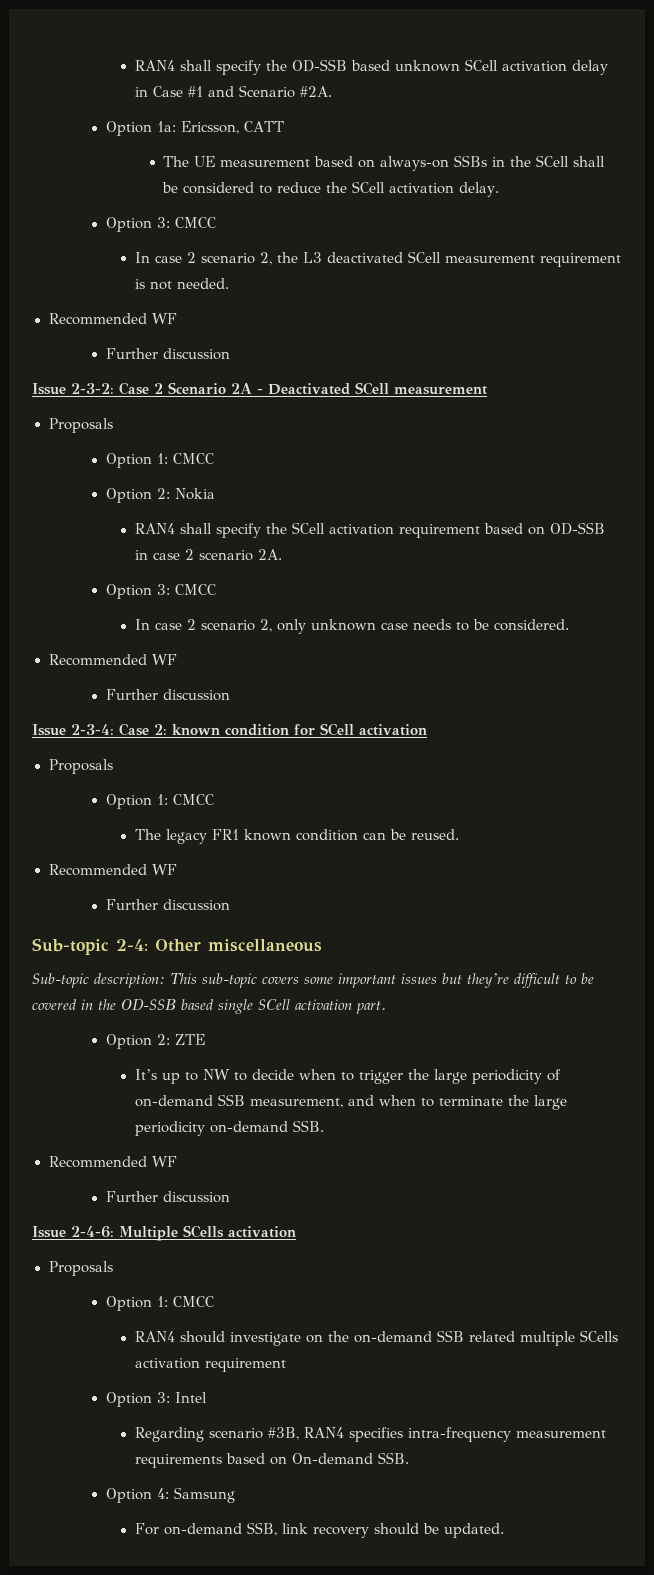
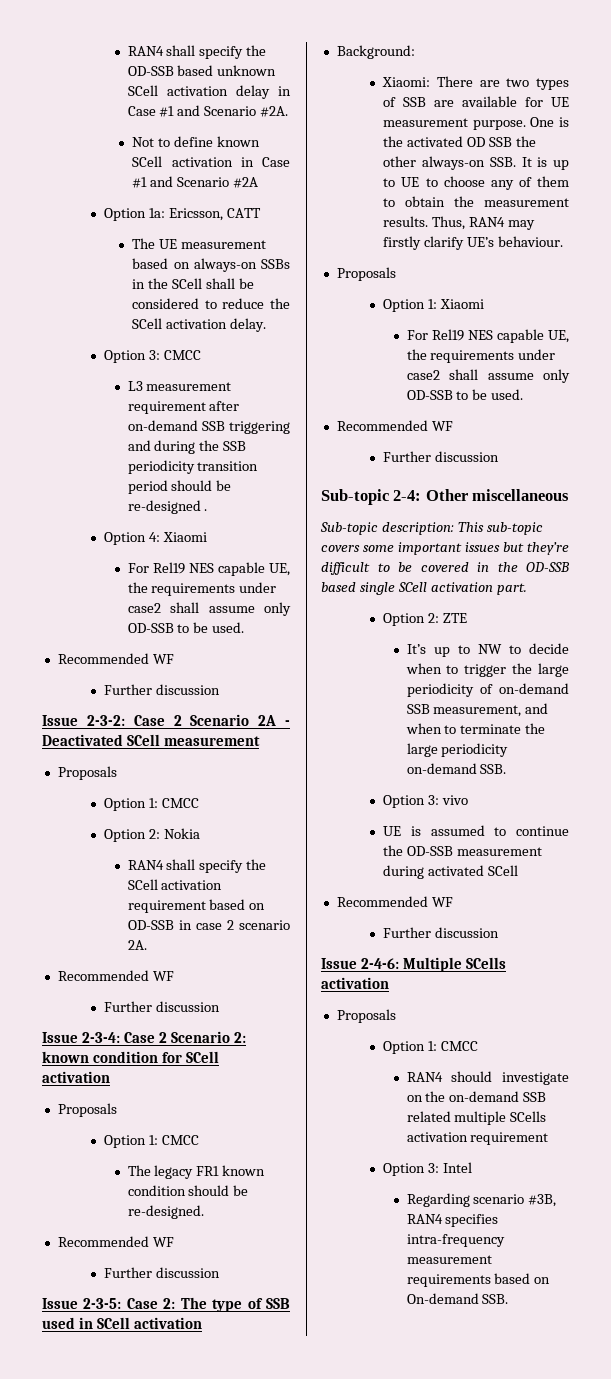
(332, 91) none -> [132,136,261,147] [132,156,290,167] [132,176,259,188] // Not to define known SCell activation in Case #1 and Scenario #2A
[134,251,621,267] [134,278,229,290] In case 2 scenario 2, the L3 deactivated SCell measurement requirement is not needed. -> [127,381,232,391] [127,401,240,414] [127,420,290,434] [127,440,247,454] [127,460,259,474] [127,480,232,494] [127,500,208,514] [104,532,208,545] [127,562,290,576] [127,582,277,596] [127,602,291,616] [127,622,245,633] L3 measurement requirement after on-demand SSB triggering and during the SSB periodicity transition period should be re-designed . // Option 4: Xiaomi // For Rel19 NES capable UE, the requirements under case2 shall assume only OD-SSB to be used.
[105,584,216,599] [134,619,569,634] // Option 3: CMCC // In case 2 scenario 2, only unknown case needs to be considered. -> (147, 945) none
(149, 729) none -> [158,1031,230,1043] 2 Scenario
[362,829,459,840] can be reused. -> [188,1185,249,1196] [127,1205,204,1219] [57,1236,174,1247] [104,1267,221,1278] [42,1297,290,1312] [42,1317,202,1329] [336,45,415,59] [382,76,569,90] [383,96,569,107] [383,117,569,130] [383,136,537,147] [383,156,569,170] [383,176,569,190] [383,196,569,207] [383,216,536,230] [383,236,564,250] [336,267,396,281] [383,299,485,312] [406,329,569,343] [406,349,556,363] [406,369,570,383] [406,389,524,400] should be re-designed. // Recommended WF // Further discussion // Issue 2-3-5: Case 2: The type of SSB used in SCell activation // Background: // Xiaomi: There are two types of SSB are available for UE measurement purpose. One is the activated OD SSB the other always-on SSB. It is up to UE to choose any of them to obtain the measurement results. Thus, RAN4 may firstly clarify UE’s behaviour. // Proposals // Option 1: Xiaomi // For Rel19 NES capable UE, the requirements under case2 shall assume only OD-SSB to be used.
(324, 1126) none -> [383,795,469,808] [383,825,569,836] [383,845,543,856] [383,865,519,879] // Option 3: vivo // UE is assumed to continue the OD-SSB measurement during activated SCell
[105,1487,235,1503] [134,1522,504,1538] // Option 4: Samsung // For on-demand SSB, link recovery should be updated. -> (509, 1299) none

